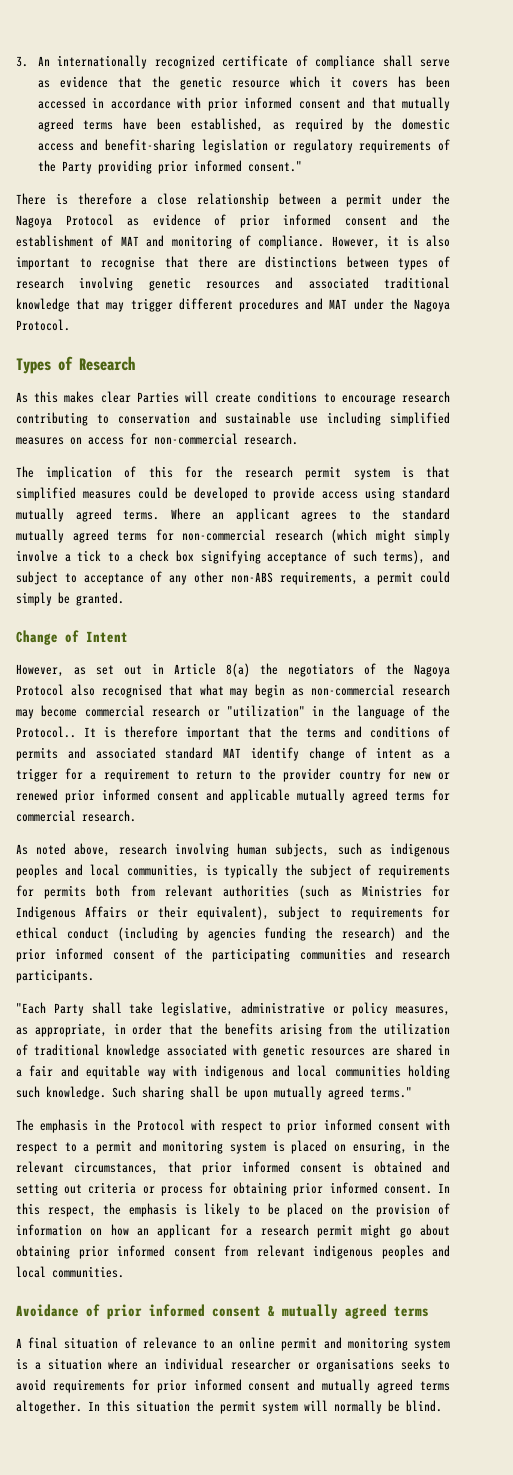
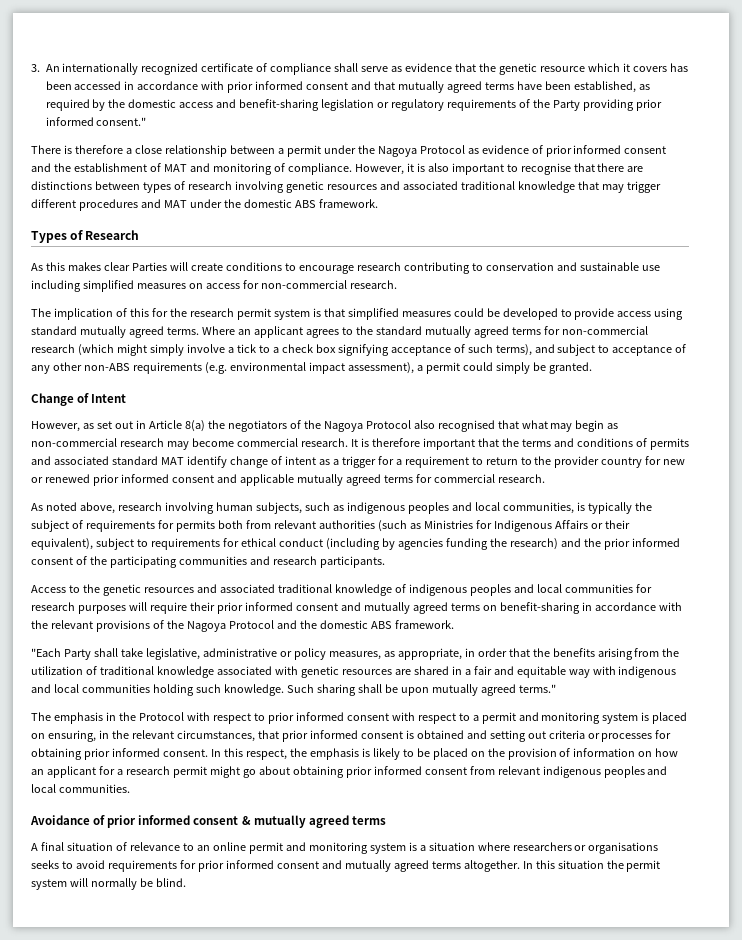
[413,299,450,312] [16,319,70,331] Nagoya Protocol. -> [243,199,378,208] domestic ABS framework.
[279,571,358,585] requirements, -> [132,362,414,374] requirements (e.g. environmental impact assessment),
[152,705,450,719] [16,726,76,738] research or "utilization" in the language of the Protocol.. -> [300,438,348,447] research.
(94, 976) none -> [31,584,652,596] [31,602,682,614] [31,620,454,632] // Access to the genetic resources and associated traditional knowledge of indigenous peoples and local communities for research purposes will require their prior informed consent and mutually agreed terms on benefit-sharing in accordance with the relevant provisions of the Nagoya Protocol and the domestic ABS framework.
[160,1186,203,1196] process -> [601,733,653,742] processes
[145,1358,291,1370] an individual researcher -> [512,842,572,851] researchers

